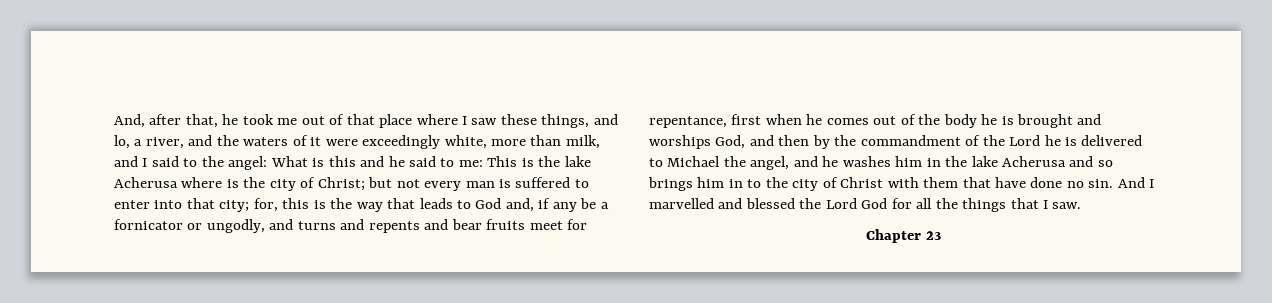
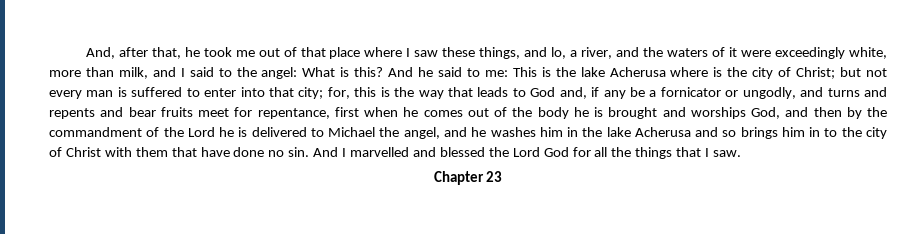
[328,156,385,167] this and -> [354,67,414,77] this? And

